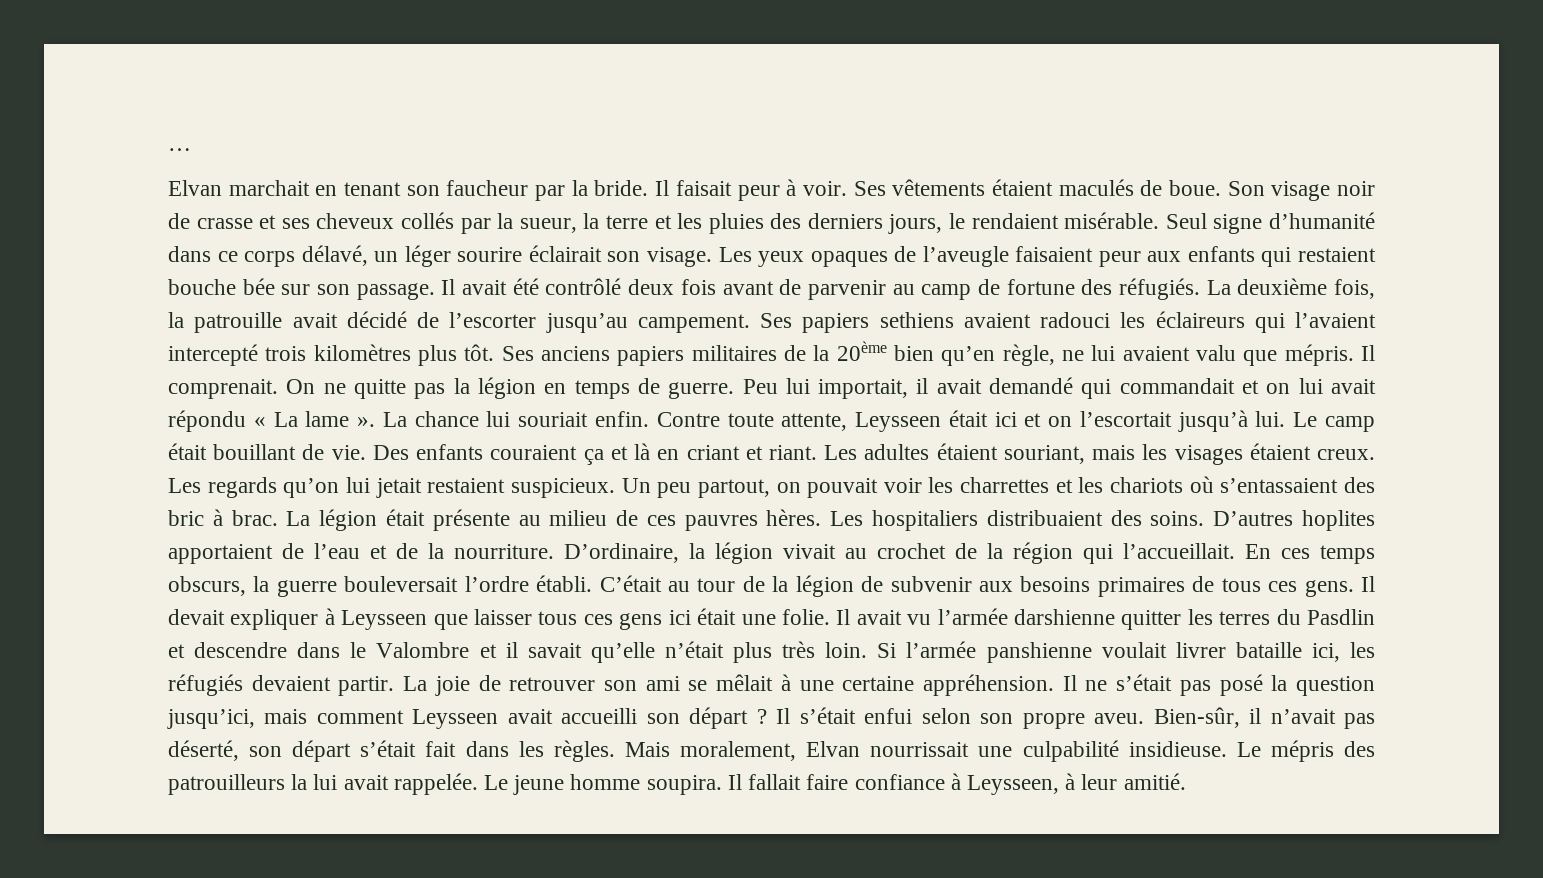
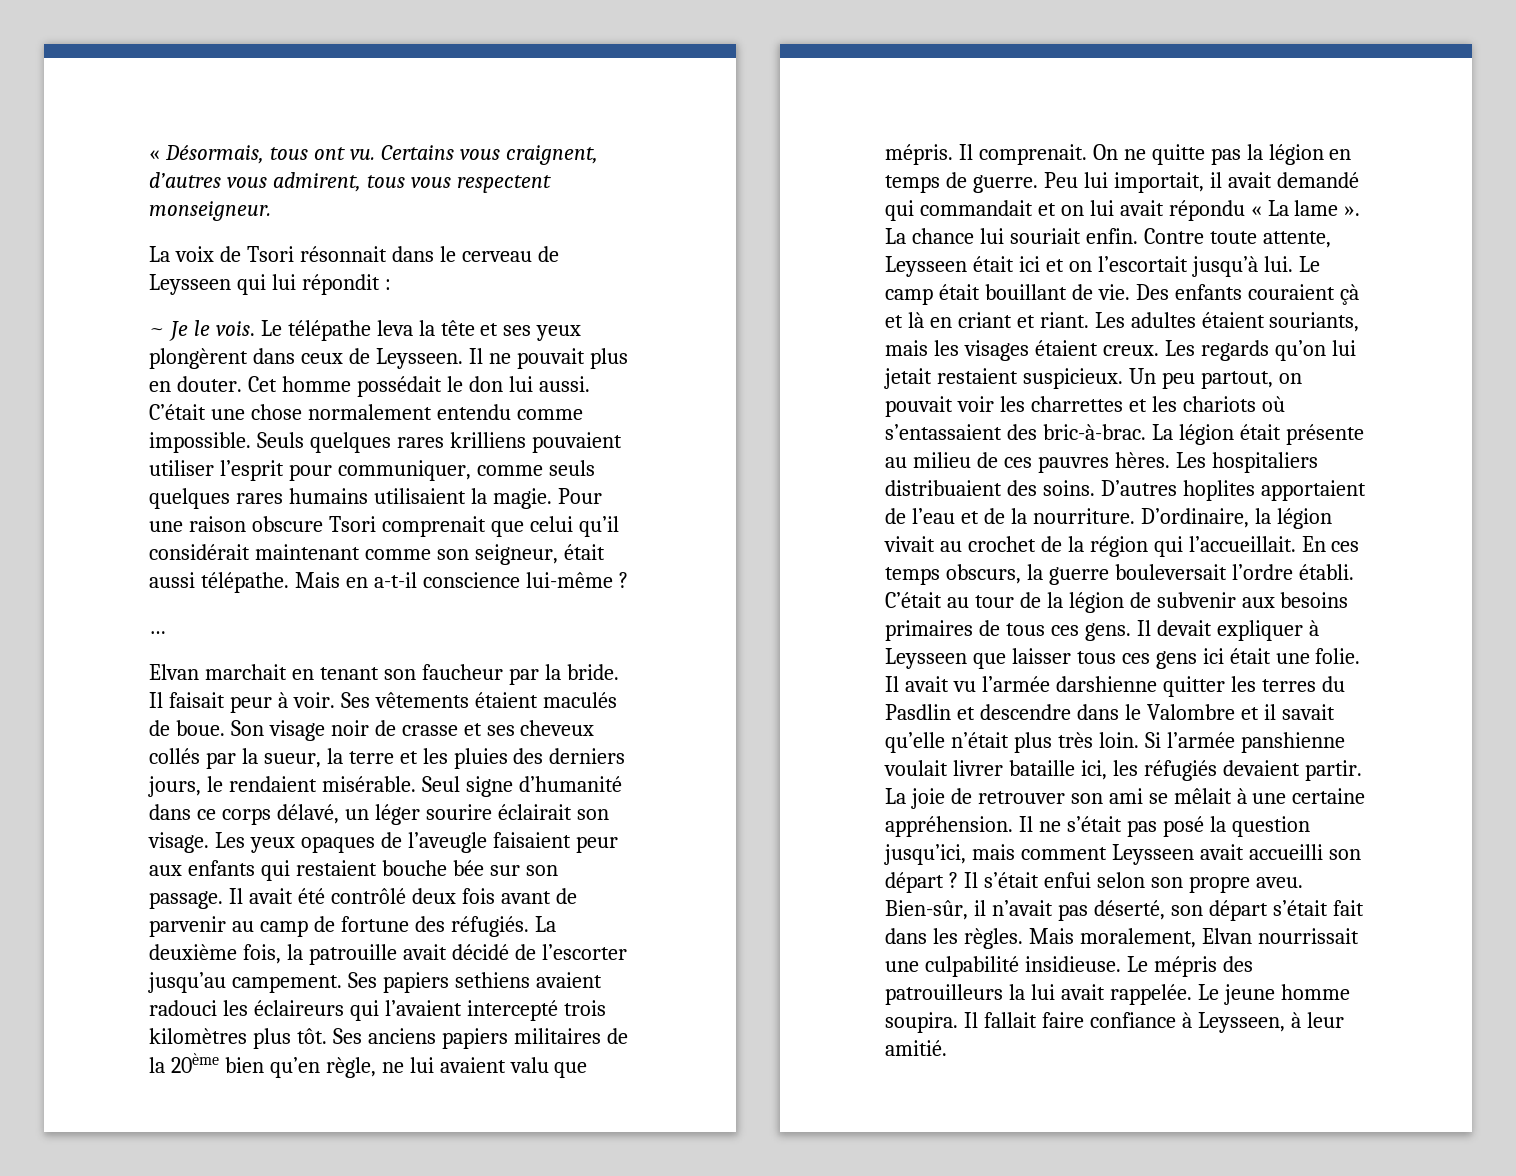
(168, 149) none -> [149,145,598,165] [149,172,551,193] [149,201,271,221] [149,246,559,262] [149,274,391,295] [149,320,582,341] [149,348,628,369] [149,376,590,397] [149,404,583,420] [149,432,622,453] [149,460,595,481] [149,488,602,509] [149,516,619,537] [149,544,605,565] [149,572,628,593] « Désormais, tous ont vu. Certains vous craignent, d’autres vous admirent, tous vous respectent monseigneur. // La voix de Tsori résonnait dans le cerveau de Leysseen qui lui répondit : // ~ Je le vois. Le télépathe leva la tête et ses yeux plongèrent dans ceux de Leysseen. Il ne pouvait plus en douter. Cet homme possédait le don lui aussi. C’était une chose normalement entendu comme impossible. Seuls quelques rares krilliens pouvaient utiliser l’esprit pour communiquer, comme seuls quelques rares humains utilisaient la magie. Pour une raison obscure Tsori comprenait que celui qu’il considérait maintenant comme son seigneur, était aussi télépathe. Mais en a-t-il conscience lui-même ? //
[583,449,604,465] ça -> [1339,284,1359,305] çà
[1003,445,1085,464] souriant, -> [1269,312,1360,332] souriants,
[168,509,278,526] bric à brac. -> [1042,424,1146,440] bric-à-brac.

